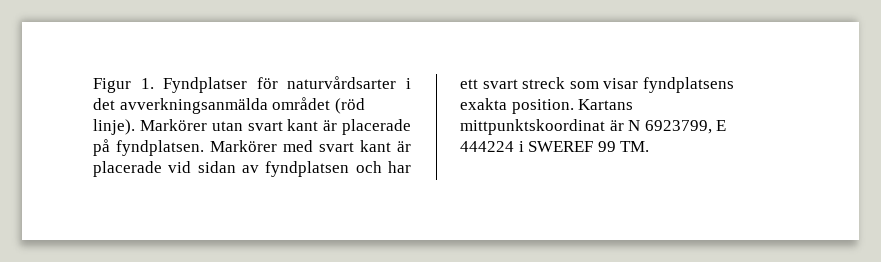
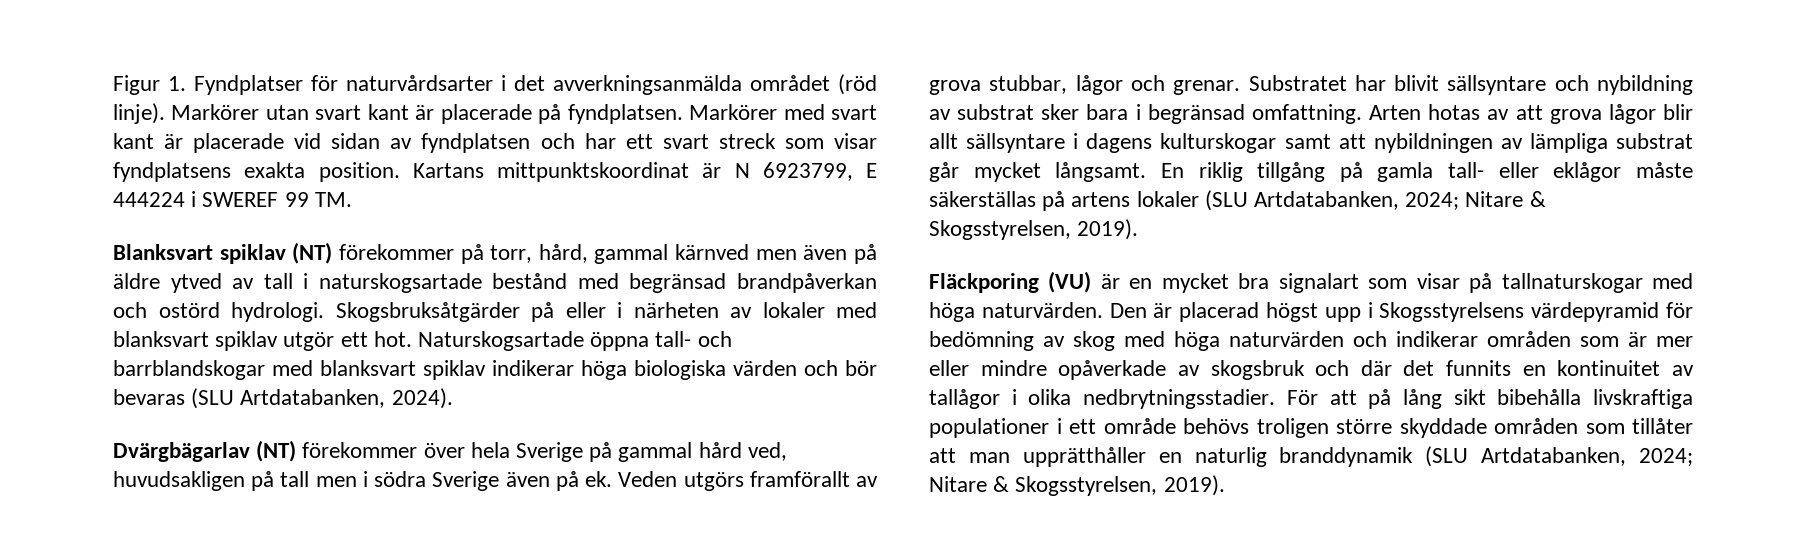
(650, 146) none -> [113,242,877,264] [113,273,877,293] [113,302,877,322] [113,331,732,351] [113,360,877,380] [113,388,453,409] [113,440,787,462] [113,471,879,491] [929,75,1693,95] [929,104,1694,124] [929,133,1693,153] [929,162,1693,182] [929,190,1546,211] [929,219,1139,240] [929,271,1693,293] [929,302,1693,322] [929,331,1693,351] [929,360,1694,380] [929,389,1693,409] [929,418,1693,438] [929,446,1693,467] [929,475,1225,496] // Blanksvart spiklav (NT) förekommer på torr, hård, gammal kärnved men även på äldre ytved av tall i naturskogsartade bestånd med begränsad brandpåverkan och ostörd hydrologi. Skogsbruksåtgärder på eller i närheten av lokaler med blanksvart spiklav utgör ett hot. Naturskogsartade öppna tall- och barrblandskogar med blanksvart spiklav indikerar höga biologiska värden och bör bevaras (SLU Artdatabanken, 2024). // Dvärgbägarlav (NT) förekommer över hela Sverige på gammal hård ved, huvudsakligen på tall men i södra Sverige även på ek. Veden utgörs framförallt av grova stubbar, lågor och grenar. Substratet har blivit sällsyntare och nybildning av substrat sker bara i begränsad omfattning. Arten hotas av att grova lågor blir allt sällsyntare i dagens kulturskogar samt att nybildningen av lämpliga substrat går mycket långsamt. En riklig tillgång på gamla tall- eller eklågor måste säkerställas på artens lokaler (SLU Artdatabanken, 2024; Nitare & Skogsstyrelsen, 2019). // Fläckporing (VU) är en mycket bra signalart som visar på tallnaturskogar med höga naturvärden. Den är placerad högst upp i Skogsstyrelsens värdepyramid för bedömning av skog med höga naturvärden och indikerar områden som är mer eller mindre opåverkade av skogsbruk och där det funnits en kontinuitet av tallågor i olika nedbrytningsstadier. För att på lång sikt bibehålla livskraftiga populationer i ett område behövs troligen större skyddade områden som tillåter att man upprätthåller en naturlig branddynamik (SLU Artdatabanken, 2024; Nitare & Skogsstyrelsen, 2019).

